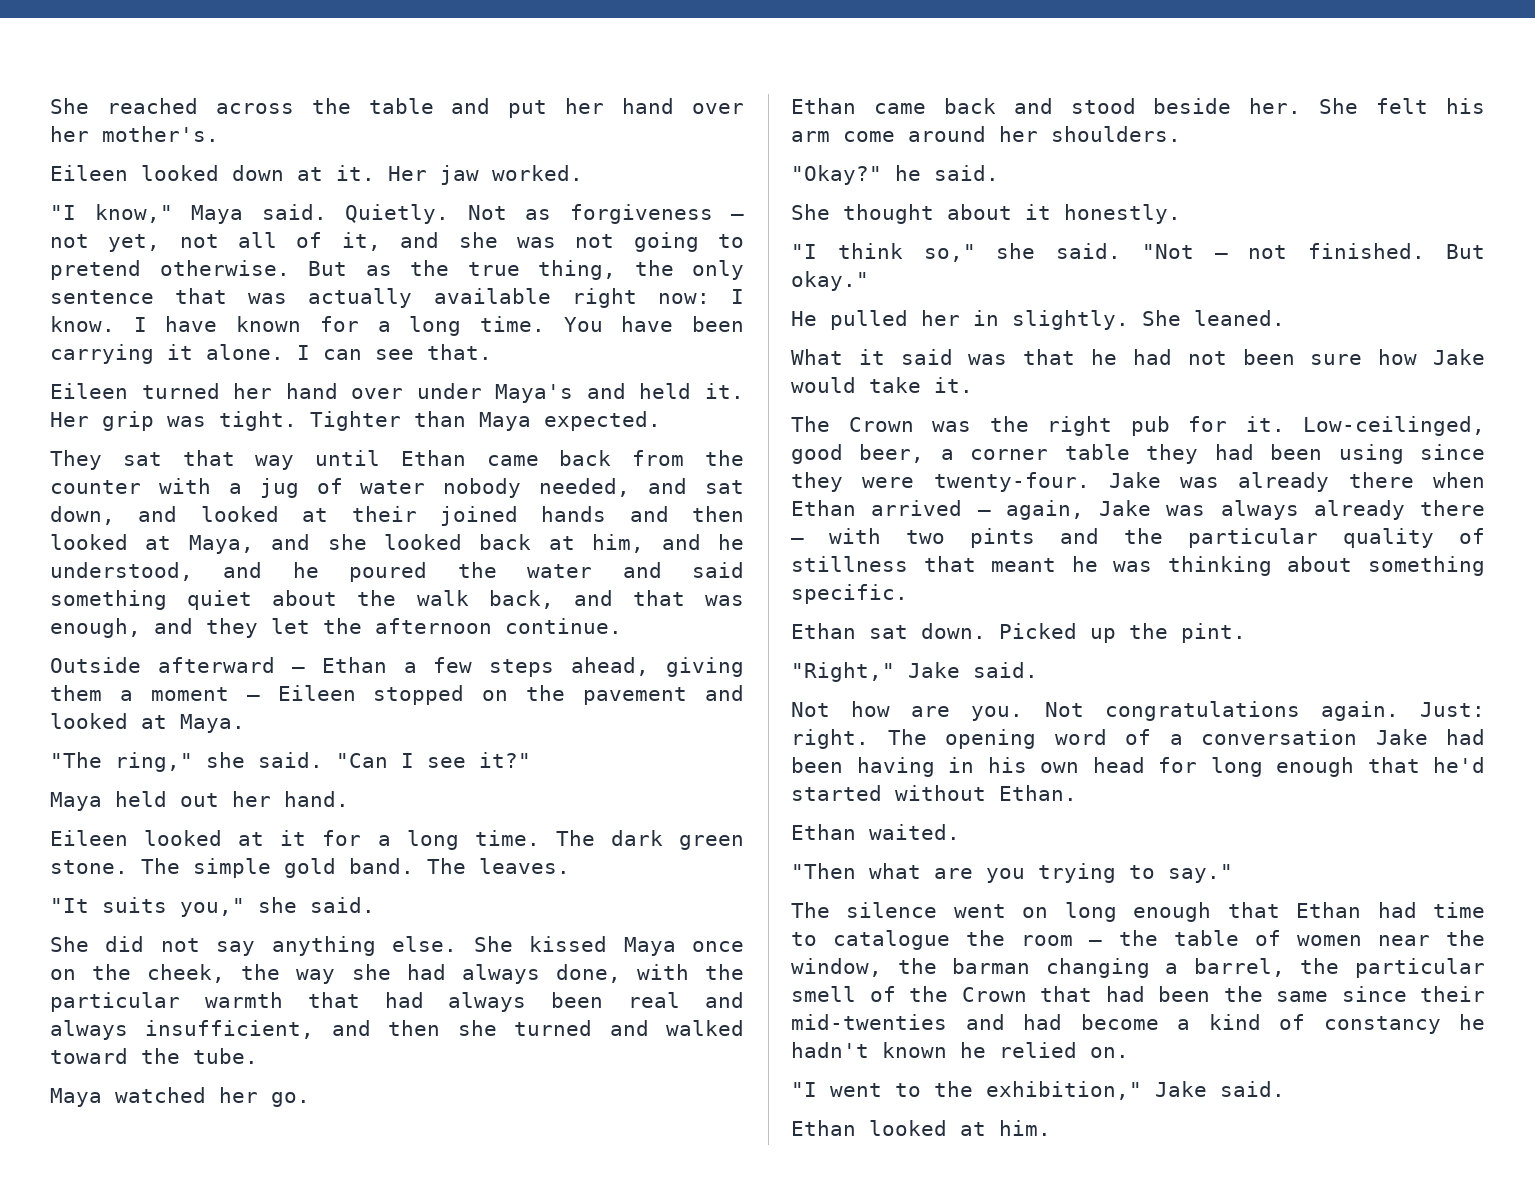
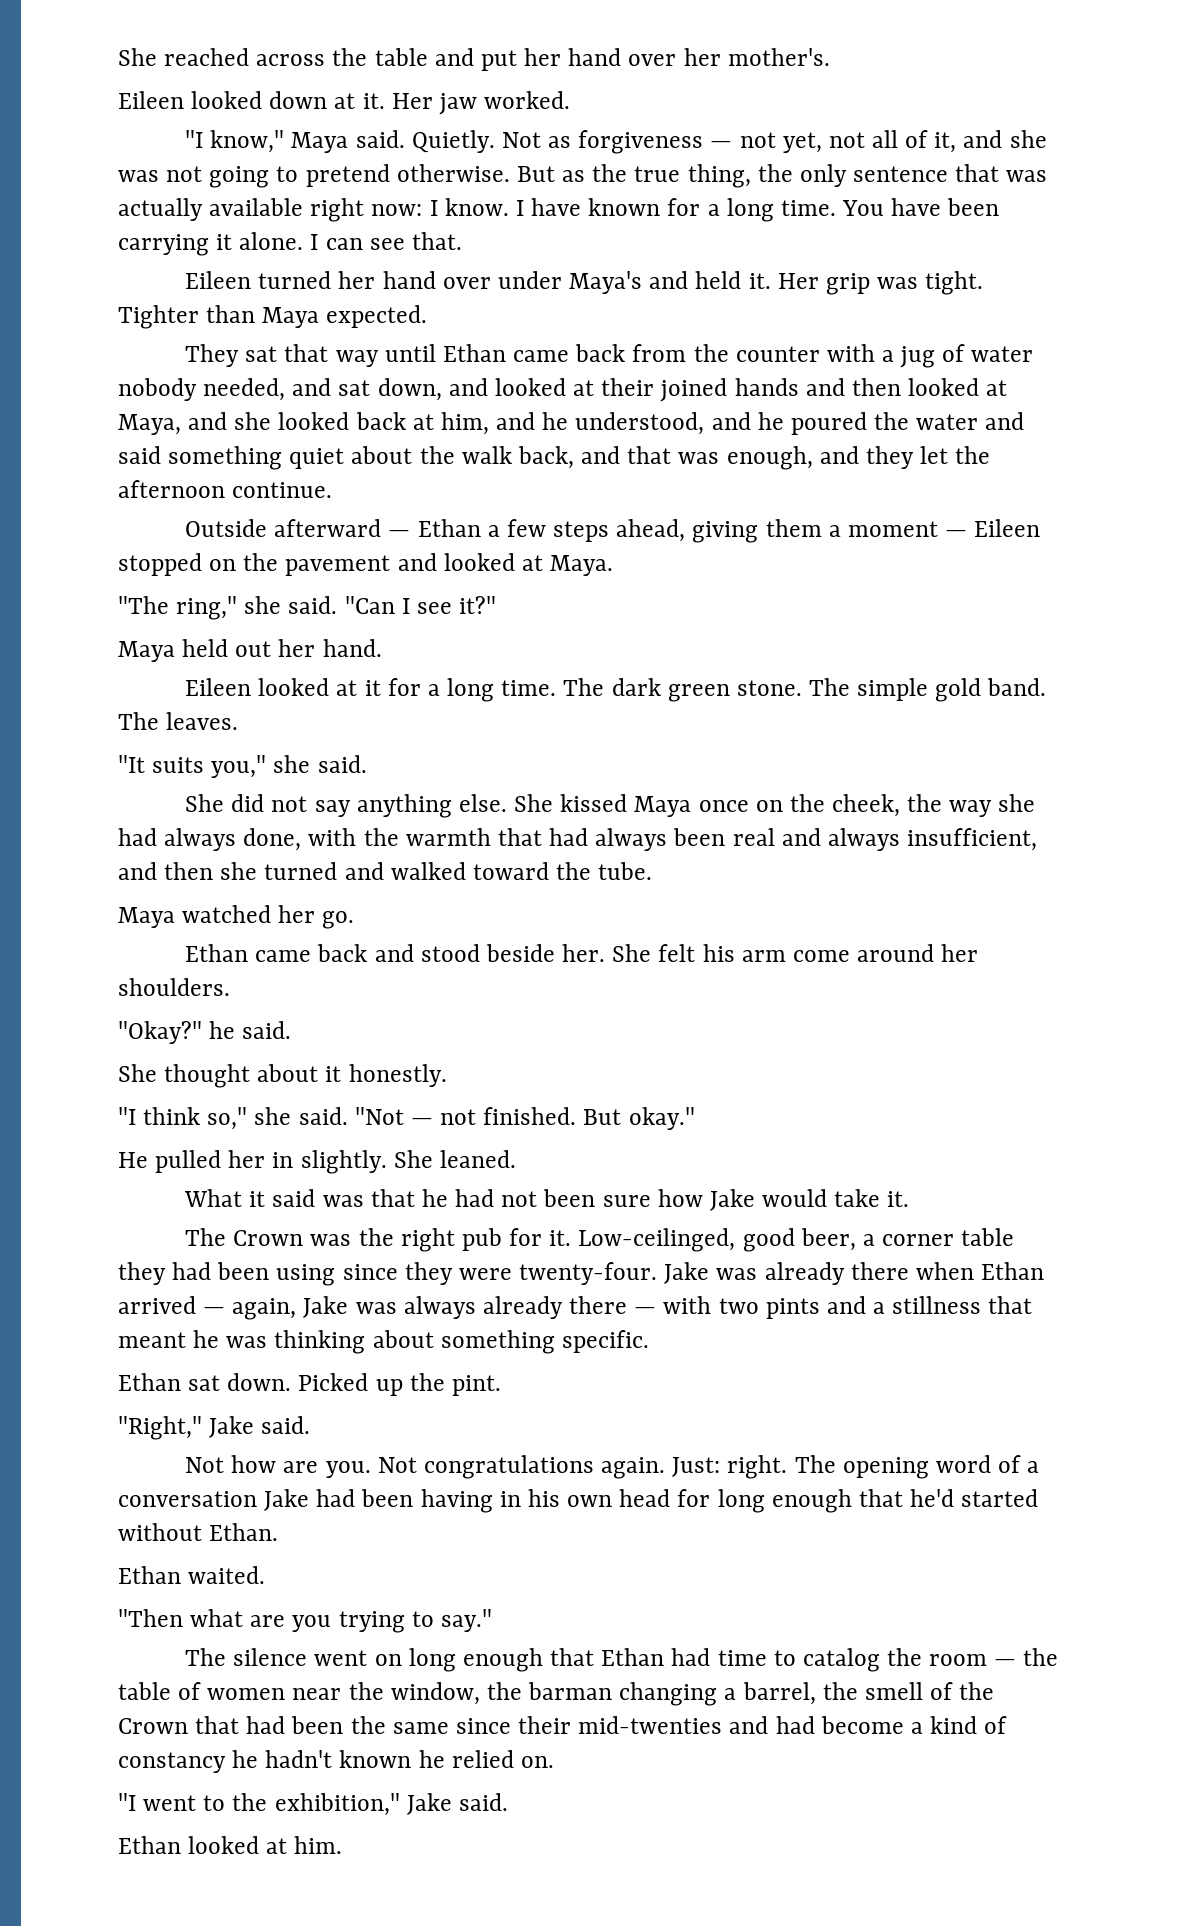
[50,992,180,1012] particular -> (399, 837) none
[1124,528,1485,548] the particular quality of -> [873,1302,886,1314] a
[833,930,951,950] catalogue -> [802,1648,880,1672] catalog
[1355,958,1485,978] particular -> (858, 1691) none

